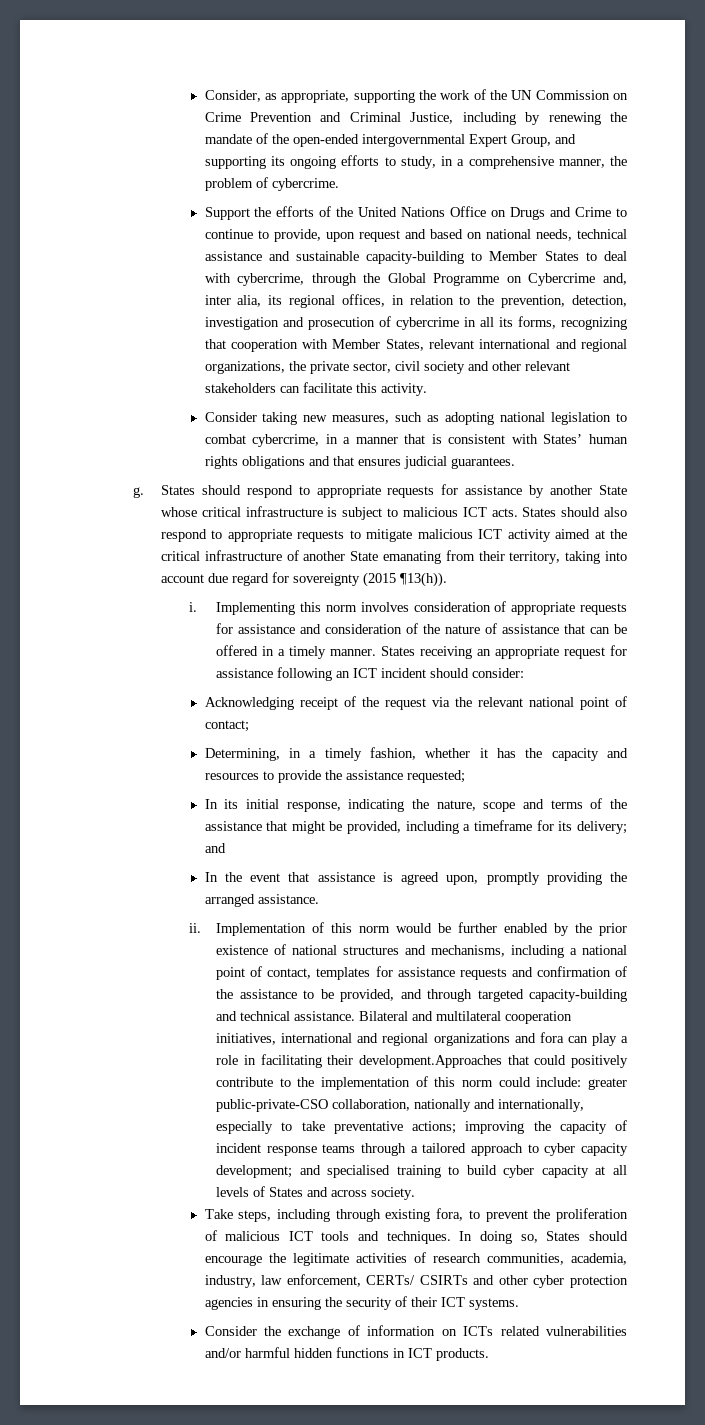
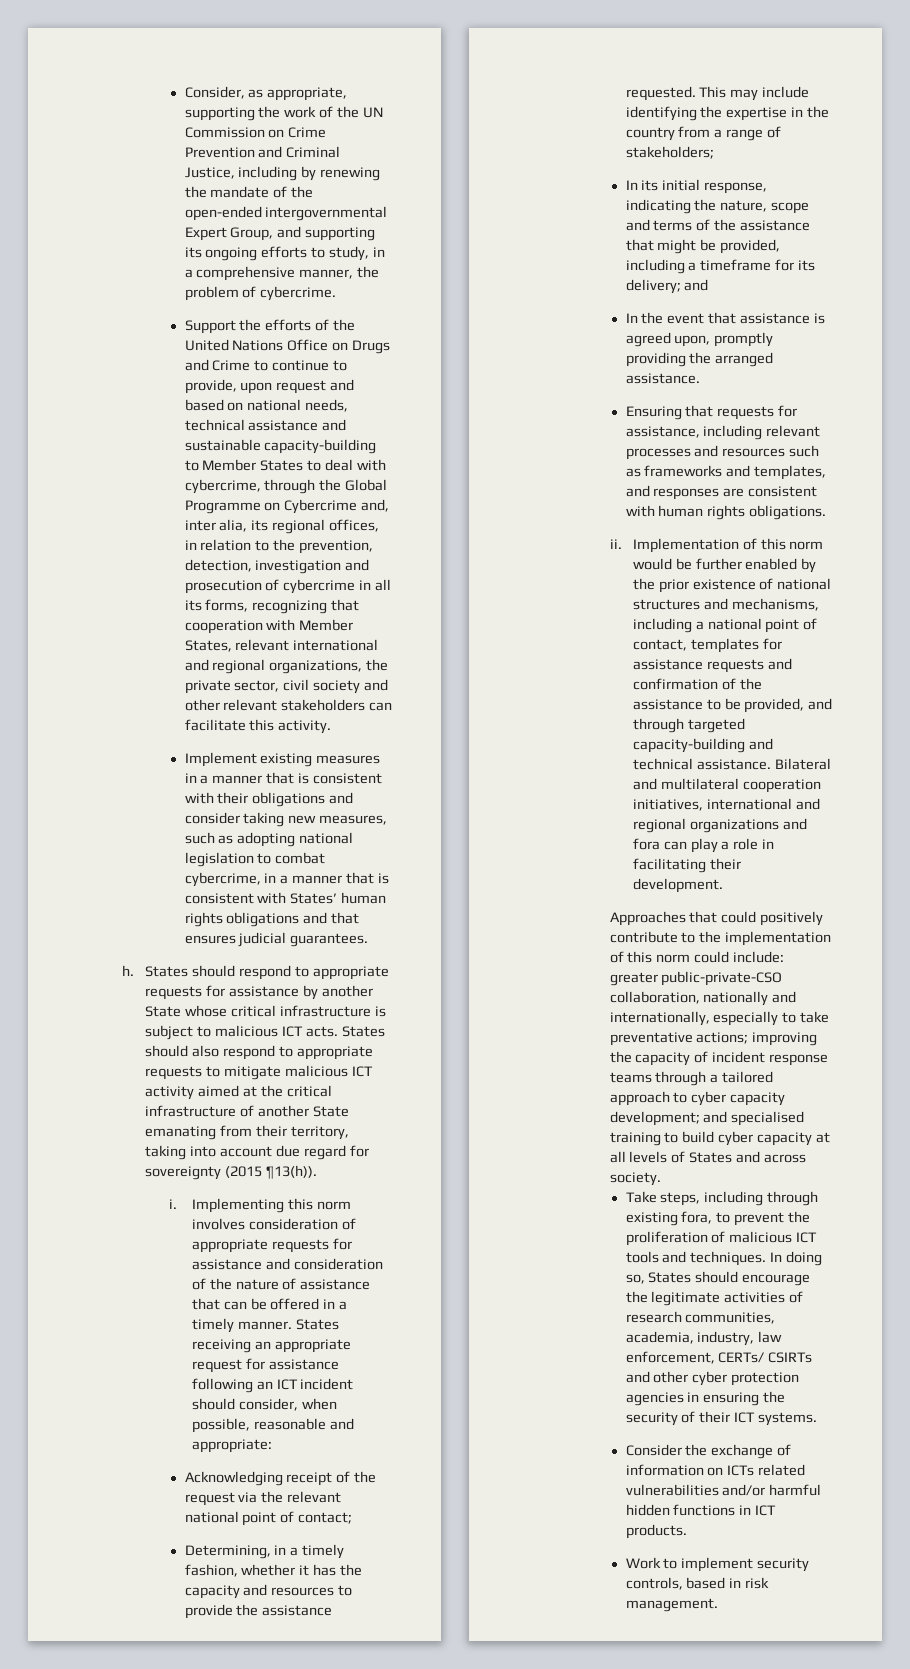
[204,412,257,422] Consider -> [184,752,381,767] [184,772,383,784] [184,792,354,807] [184,812,240,824] Implement existing measures in a manner that is consistent with their obligations and consider
[133,487,145,498] g. -> [122,965,135,976] h.
[472,668,525,678] consider: -> [238,1398,337,1411] [191,1418,354,1433] [191,1439,272,1453] consider, when possible, reasonable and appropriate:
[406,770,465,783] requested; -> [625,86,810,101] [625,106,830,121] [625,126,782,141] [625,146,714,159] requested. This may include identifying the expertise in the country from a range of stakeholders;
(319, 899) none -> [625,405,798,420] [625,425,821,440] [625,445,820,460] [625,465,827,480] [625,485,818,500] [625,505,827,520] // Ensuring that requests for assistance, including relevant processes and resources such as frameworks and templates, and responses are consistent with human rights obligations.
[358,1055,502,1068] development.Approaches -> [632,878,723,893] [609,911,686,926] development. // Approaches
(489, 1354) none -> [625,1557,810,1572] [625,1577,770,1590] [625,1598,718,1612] // Work to implement security controls, based in risk management.

